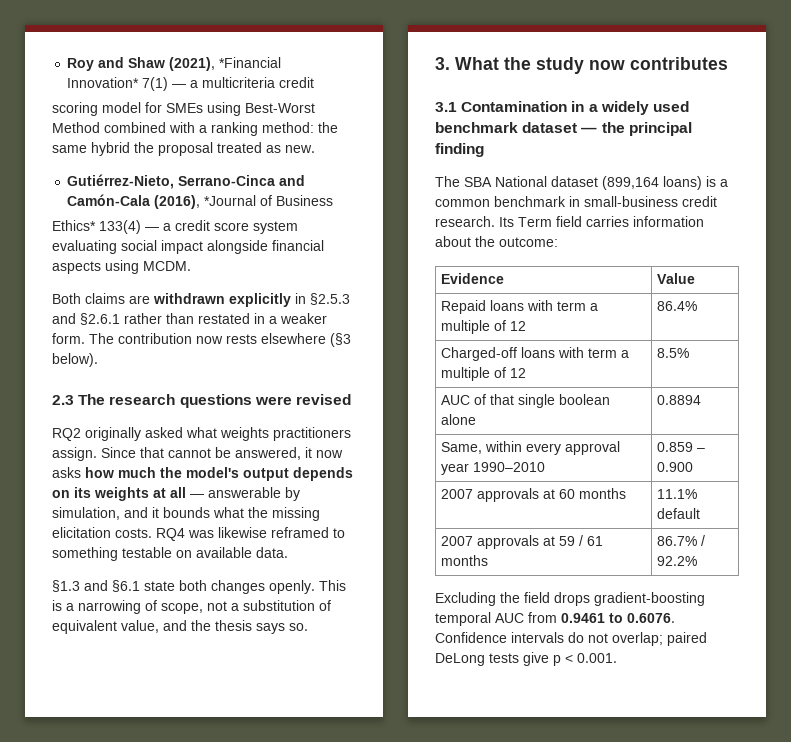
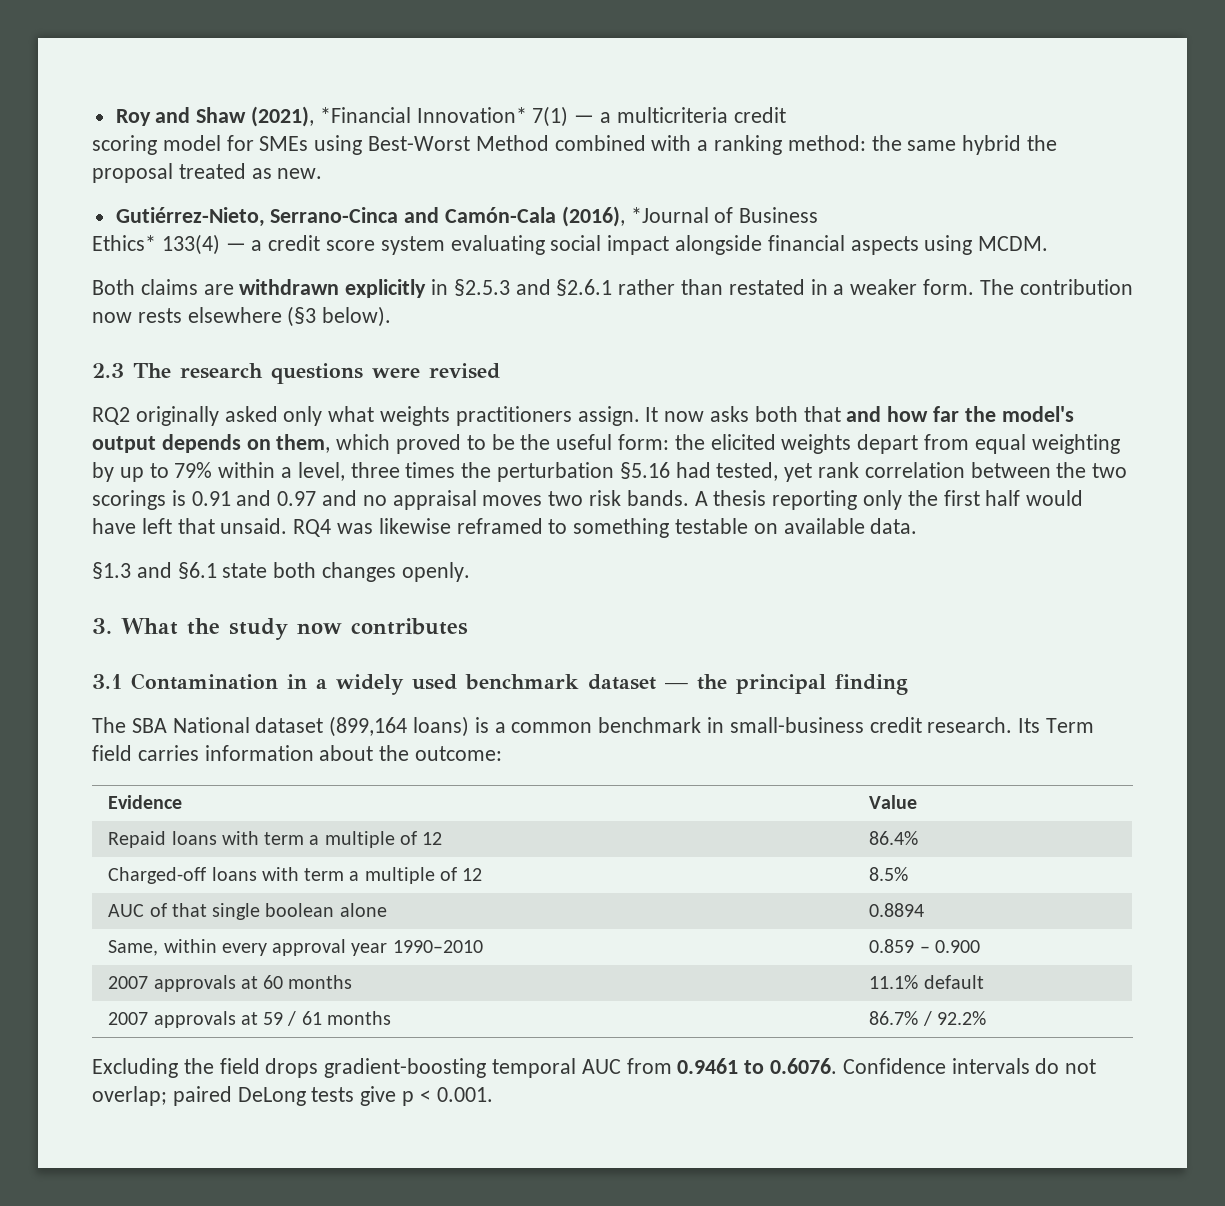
(183, 432) none -> [283,406,323,426] only
[101,447,343,460] [52,467,156,478] Since that cannot be answered, it now asks how much -> [645,406,960,422] It now asks both that and how far
[74,487,300,501] [52,507,320,521] [52,527,152,538] its weights at all — answerable by simulation, and it bounds what the missing elicitation costs. -> [276,434,1120,454] [92,462,1128,482] [92,490,1084,510] [92,518,288,534] them, which proved to be the useful form: the elicited weights depart from equal weighting by up to 79% within a level, three times the perturbation §5.16 had tested, yet rank correlation between the two scorings is 0.91 and 0.97 and no appraisal moves two risk bands. A thesis reporting only the first half would have left that unsaid.
[319,580,346,591] [52,600,331,614] [52,620,308,634] This is a narrowing of scope, not a substitution of equivalent value, and the thesis says so. -> (470, 572) none

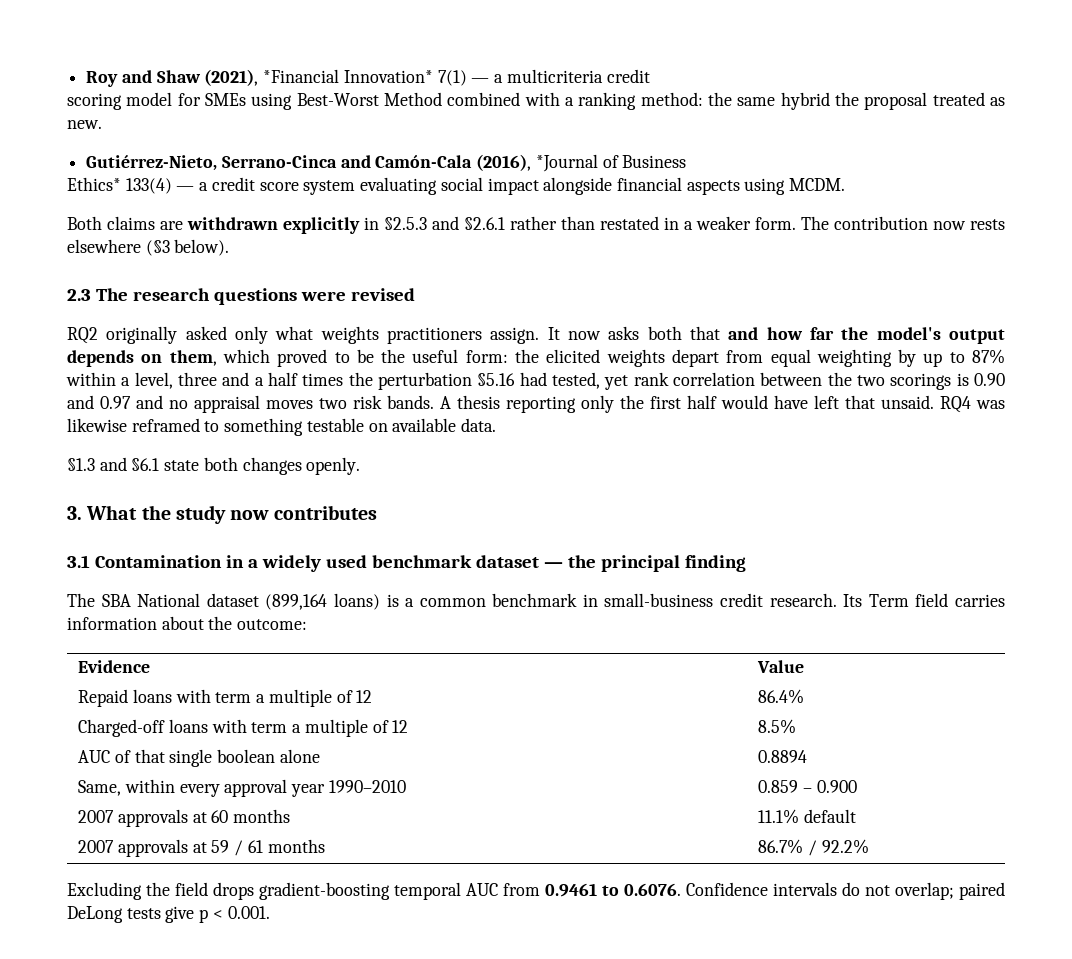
[174,462,213,478] 79% -> [971,349,1005,364] 87%
(400, 470) none -> [222,372,298,386] and a half
[191,491,231,506] 0.91 -> [974,373,1006,386] 0.90

